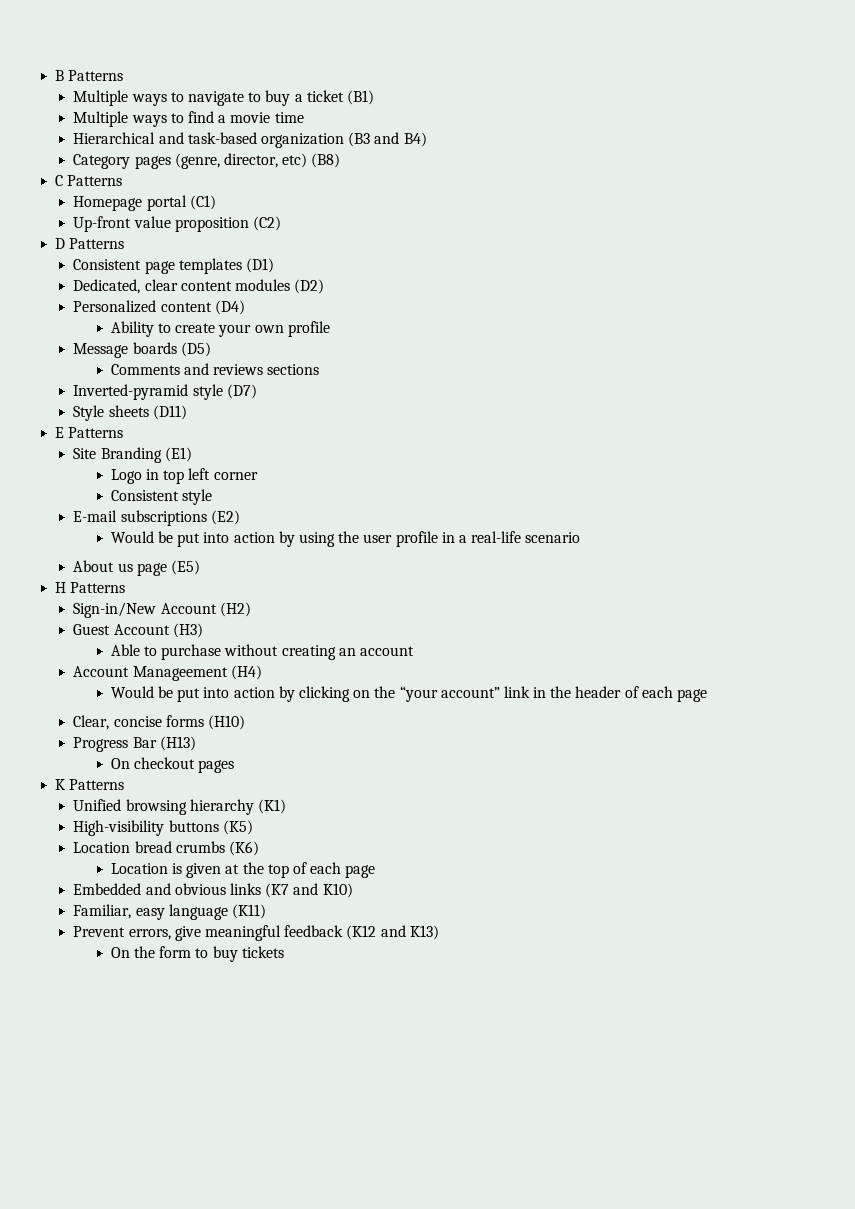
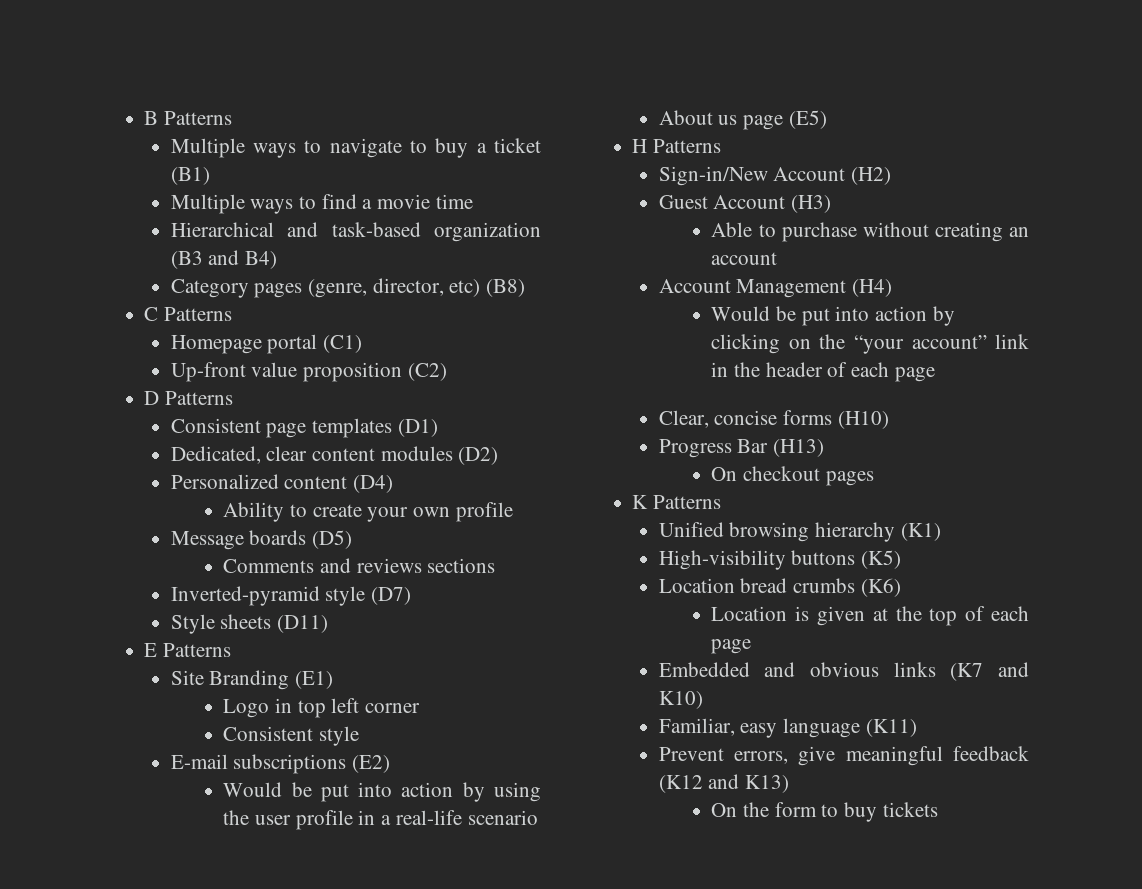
[132,666,228,681] Manageement -> [736,279,847,298] Management

